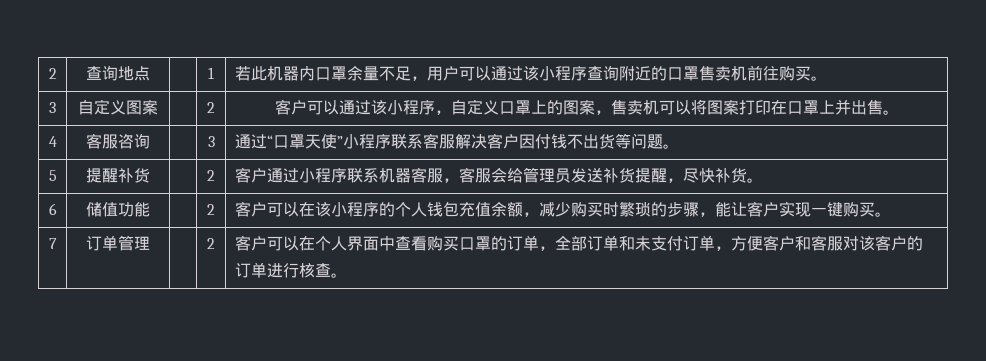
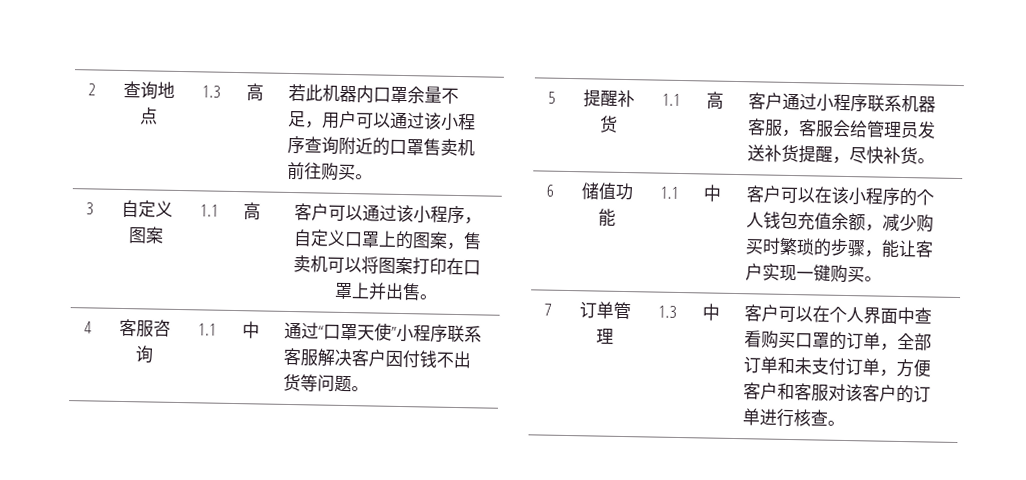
[208,67,214,79] | 1 -> [201,85,221,98] [245,83,264,102] 1.3 | 高
[207,102,215,113] | 2 -> [199,204,219,217] [242,202,261,221] 1.1 | 高
[207,136,215,147] | 3 -> [197,323,217,336] [241,321,260,339] 1.1 | 中
[207,170,215,181] | 2 -> [661,93,681,106] [705,91,724,110] 1.1 | 高
[207,204,215,215] | 2 -> [659,186,679,199] [702,184,722,202] 1.1 | 中
[207,238,215,249] | 2 -> [657,305,677,318] [701,303,720,321] 1.3 | 中

